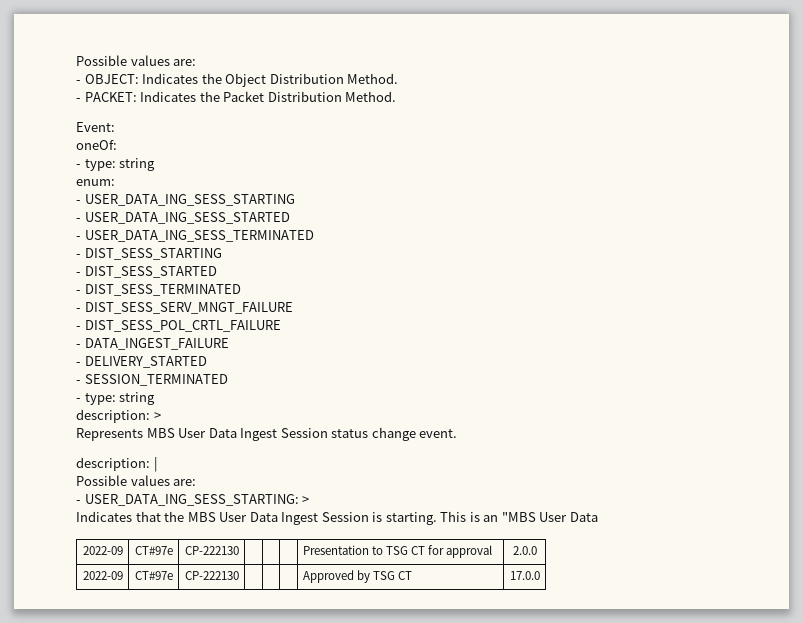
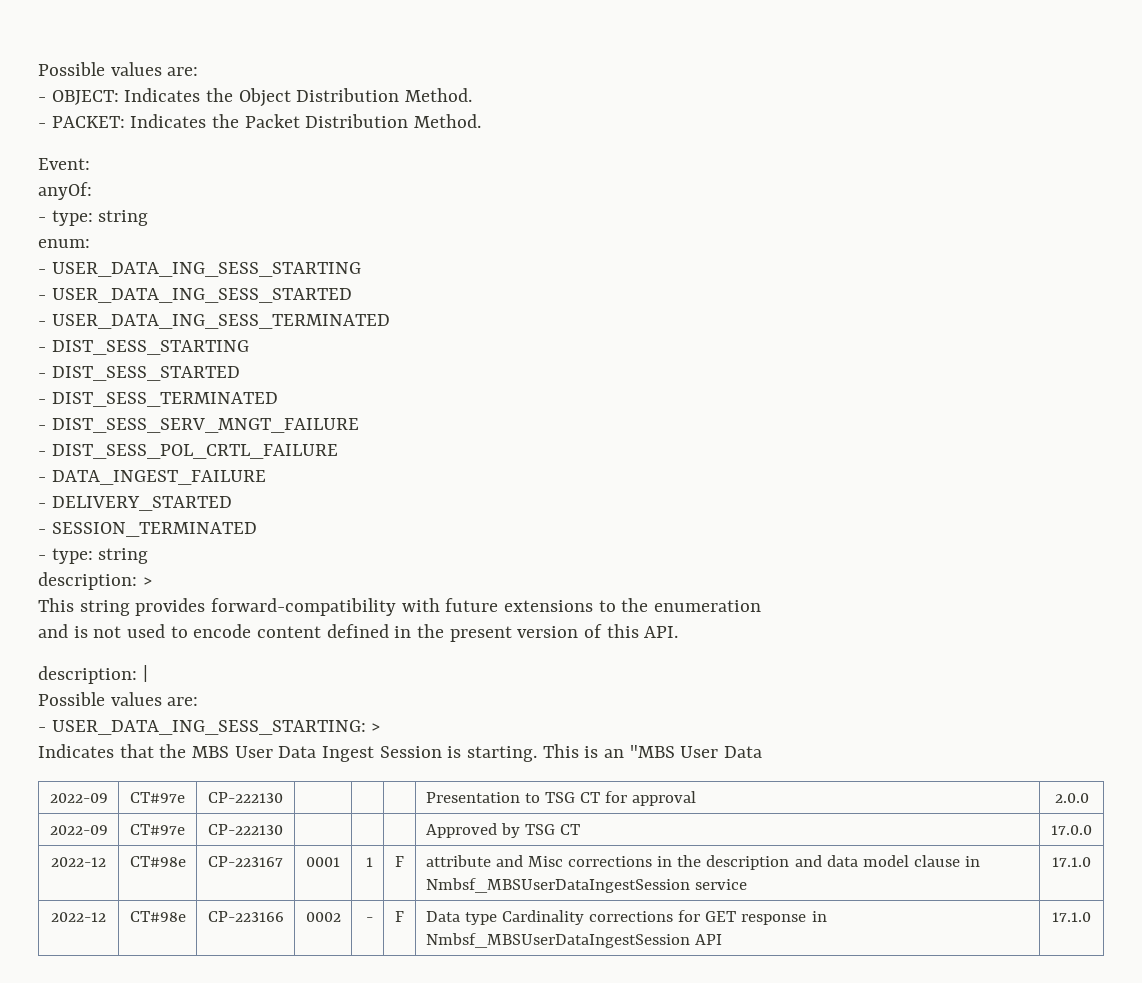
[76,140,117,150] oneOf: -> [38,182,92,200] anyOf:
[76,427,458,441] Represents MBS User Data Ingest Session status change event. -> [38,598,762,616] [38,624,679,642] This string provides forward-compatibility with future extensions to the enumeration // and is not used to encode content defined in the present version of this API.
(540, 575) none -> [51,857,106,867] [129,856,186,867] [207,856,283,867] [306,857,340,867] [366,857,374,867] [395,856,404,867] [425,855,981,870] [425,878,747,893] [1052,857,1091,867] [51,912,106,922] [129,911,186,922] [207,911,284,922] [305,912,341,922] [366,917,374,922] [395,911,404,922] [425,910,827,925] [425,933,722,948] [1052,912,1091,922] // 2022-12 | CT#98e | CP-223167 | 0001 | 1 | F | attribute and Misc corrections in the description and data model clause in Nmbsf_MBSUserDataIngestSession service | 17.1.0 // 2022-12 | CT#98e | CP-223166 | 0002 | - | F | Data type Cardinality corrections for GET response in Nmbsf_MBSUserDataIngestSession API | 17.1.0

